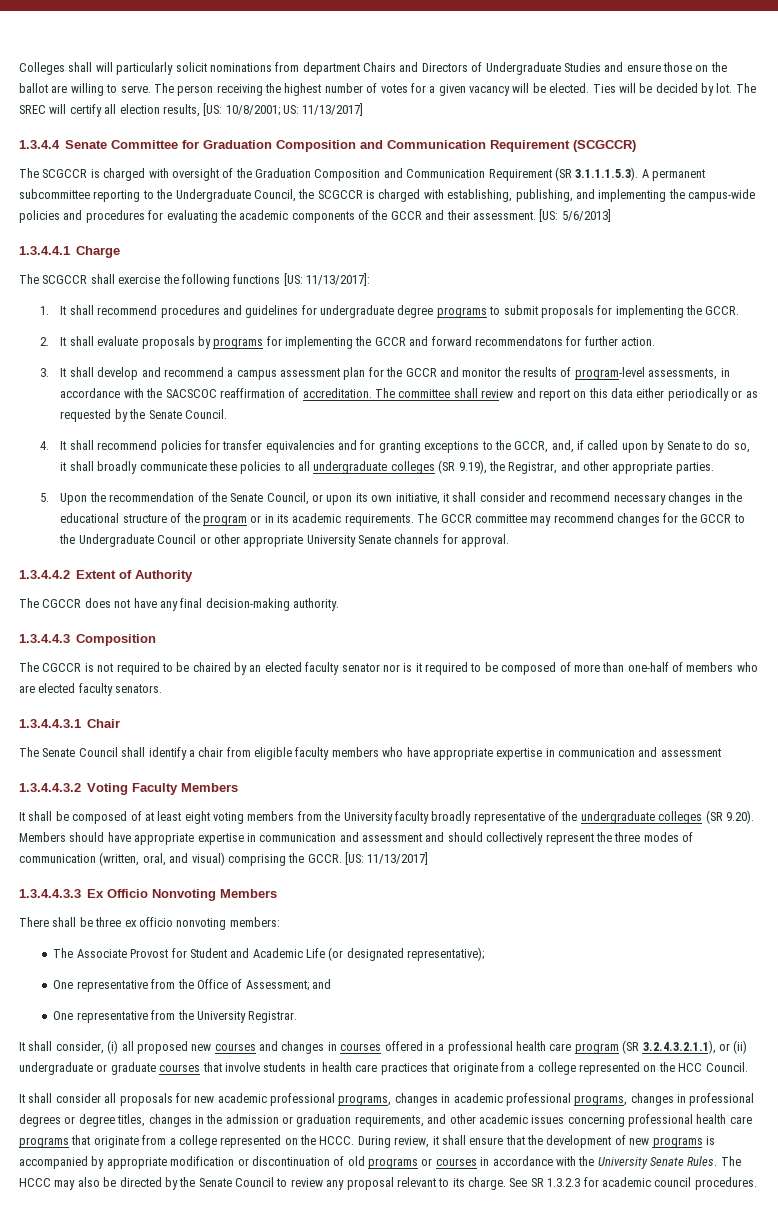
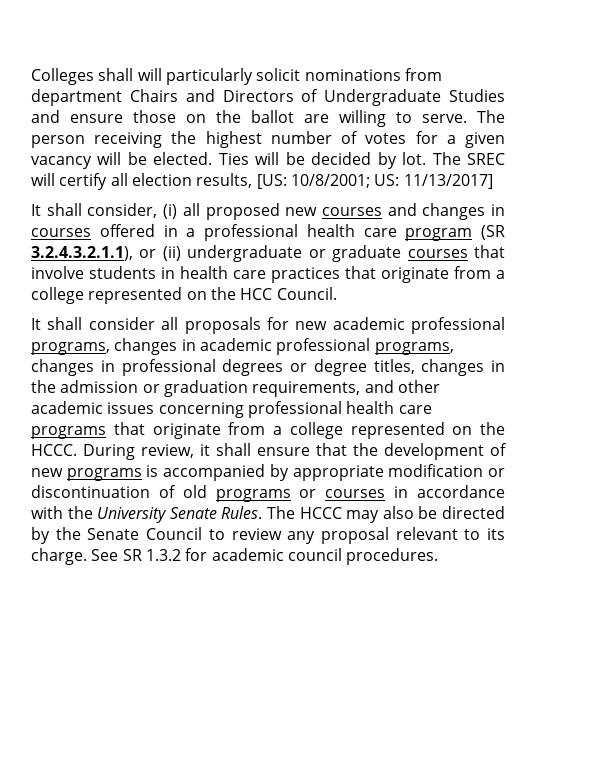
[19,140,637,152] [19,167,705,181] [19,189,755,202] [19,209,611,223] [19,246,121,258] [19,273,370,287] [39,305,740,318] [39,336,656,349] [39,367,730,380] [60,388,758,401] [60,409,227,422] [39,440,750,453] [60,460,714,474] [39,492,742,505] [60,513,745,526] [59,534,510,547] [19,570,194,582] [19,598,339,611] [19,634,157,646] [19,662,758,675] [19,683,163,696] [19,719,121,728] [19,747,721,760] [19,783,239,795] [19,810,754,824] [19,832,693,845] [19,852,429,866] [19,889,278,901] [19,917,280,930] [53,947,485,961] [53,979,332,992] [53,1010,298,1023] // 1.3.4.4 Senate Committee for Graduation Composition and Communication Requirement (SCGCCR) // The SCGCCR is charged with oversight of the Graduation Composition and Communication Requirement (SR 3.1.1.1.5.3). A permanent subcommittee reporting to the Undergraduate Council, the SCGCCR is charged with establishing, publishing, and implementing the campus-wide policies and procedures for evaluating the academic components of the GCCR and their assessment. [US: 5/6/2013] // 1.3.4.4.1 Charge // The SCGCCR shall exercise the following functions [US: 11/13/2017]: // 1. It shall recommend procedures and guidelines for undergraduate degree programs to submit proposals for implementing the GCCR. // 2. It shall evaluate proposals by programs for implementing the GCCR and forward recommendatons for further action. // 3. It shall develop and recommend a campus assessment plan for the GCCR and monitor the results of program-level assessments, in accordance with the SACSCOC reaffirmation of accreditation. The committee shall review and report on this data either periodically or as requested by the Senate Council. // 4. It shall recommend policies for transfer equivalencies and for granting exceptions to the GCCR, and, if called upon by Senate to do so, it shall broadly communicate these policies to all undergraduate colleges (SR 9.19), the Registrar, and other appropriate parties. // 5. Upon the recommendation of the Senate Council, or upon its own initiative, it shall consider and recommend necessary changes in the educational structure of the program or in its academic requirements. The GCCR committee may recommend changes for the GCCR to the Undergraduate Council or other appropriate University Senate channels for approval. // 1.3.4.4.2 Extent of Authority // The CGCCR does not have any final decision-making authority. // 1.3.4.4.3 Composition // The CGCCR is not required to be chaired by an elected faculty senator nor is it required to be composed of more than one-half of members who are elected faculty senators. // 1.3.4.4.3.1 Chair // The Senate Council shall identify a chair from eligible faculty members who have appropriate expertise in communication and assessment // 1.3.4.4.3.2 Voting Faculty Members // It shall be composed of at least eight voting members from the University faculty broadly representative of the undergraduate colleges (SR 9.20). Members should have appropriate expertise in communication and assessment and should collectively represent the three modes of communication (written, oral, and visual) comprising the GCCR. [US: 11/13/2017] // 1.3.4.4.3.3 Ex Officio Nonvoting Members // There shall be three ex officio nonvoting members: // The Associate Provost for Student and Academic Life (or designated representative); // One representative from the Office of Assessment; and // One representative from the University Registrar. -> (493, 181) none
[547,1178,581,1187] 1.3.2.3 -> [145,549,181,561] 1.3.2

